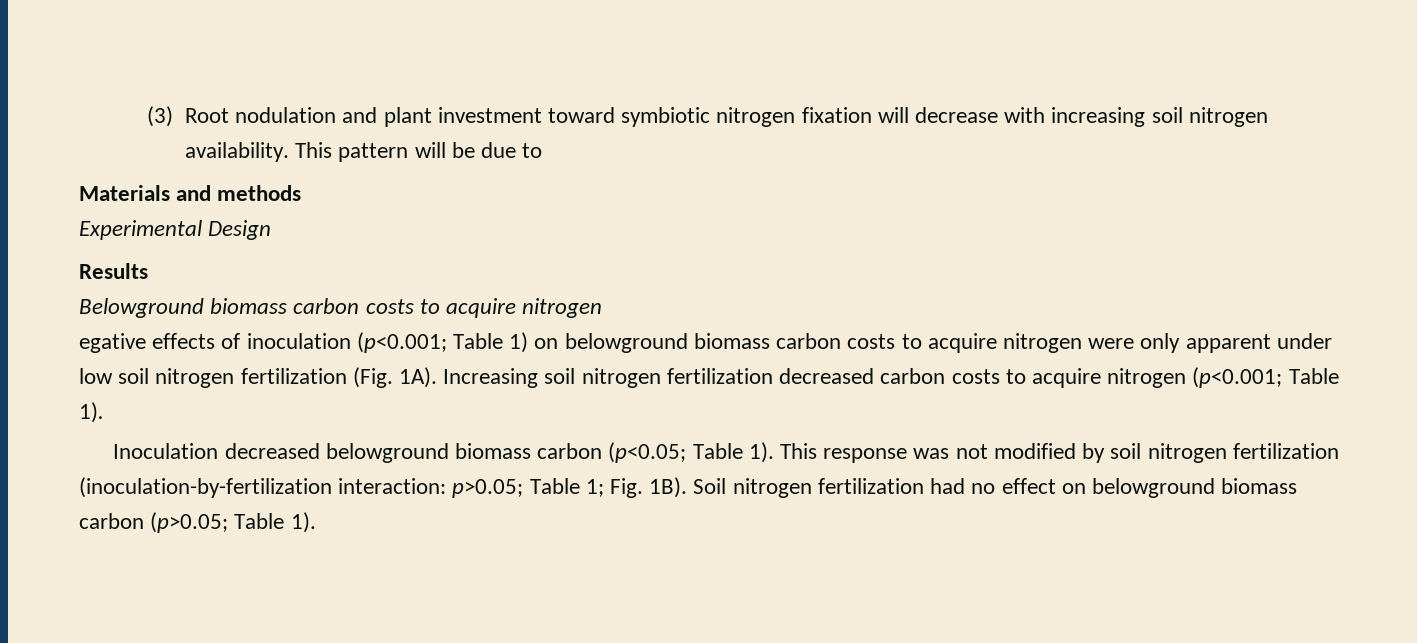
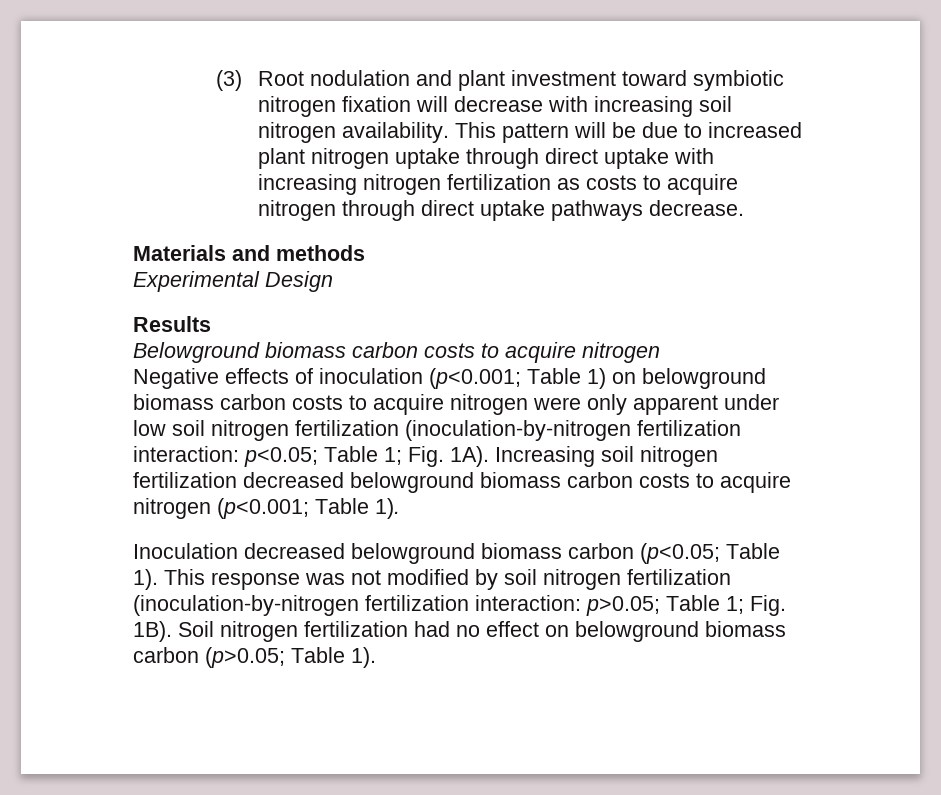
(543, 150) none -> [707,122,802,138] [257,148,714,169] [257,174,738,195] [257,200,744,221] increased plant nitrogen uptake through direct uptake with increasing nitrogen fertilization as costs to acquire nitrogen through direct uptake pathways decrease.
[79,333,146,353] egative -> [133,368,219,389] Negative
[352,367,393,388] (Fig. -> [405,420,741,441] [133,446,444,467] (inoculation-by-nitrogen fertilization interaction: p<0.05; Table 1; Fig.
(875, 376) none -> [350,472,561,493] belowground biomass
[79,477,332,498] (inoculation-by-fertilization -> [133,595,469,616] (inoculation-by-nitrogen fertilization

